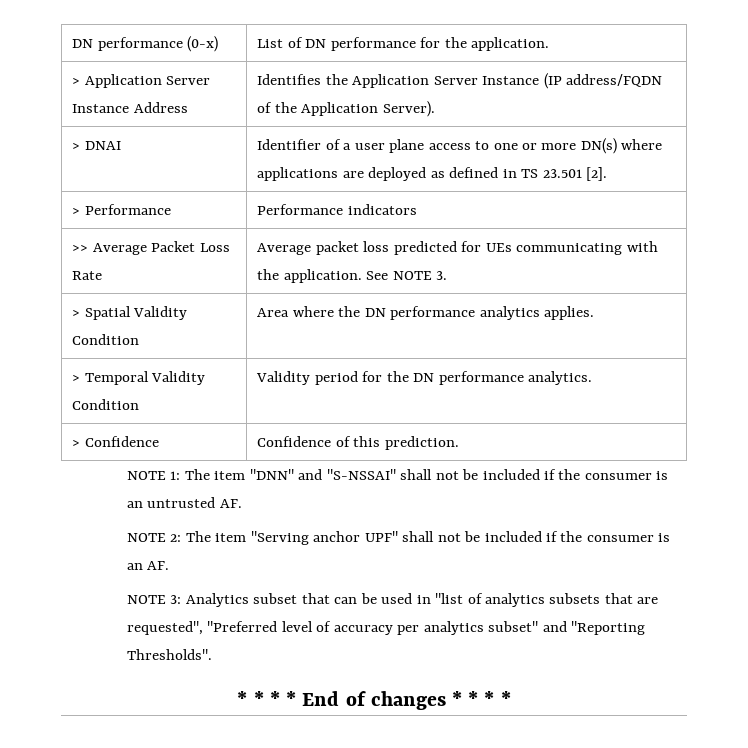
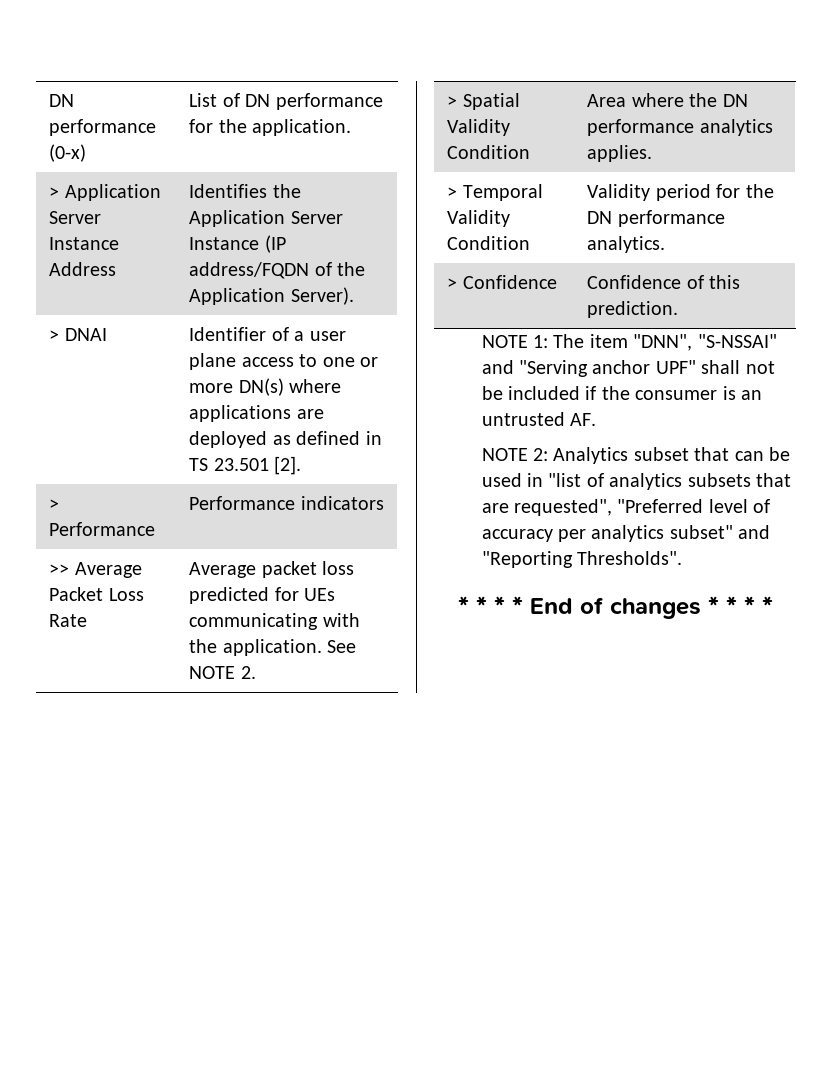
[436,271,448,280] 3. -> [240,666,256,679] 2.
[249,469,396,480] "DNN" and "S-NSSAI" -> [633,334,777,351] [481,360,696,377] "DNN", "S-NSSAI" and "Serving anchor UPF"
[185,531,671,545] [126,561,170,570] [126,595,182,604] The item "Serving anchor UPF" shall not be included if the consumer is an AF. // NOTE 3: -> (549, 454) none

